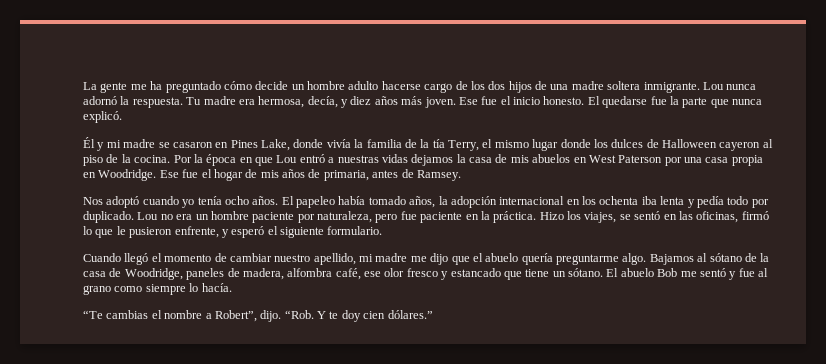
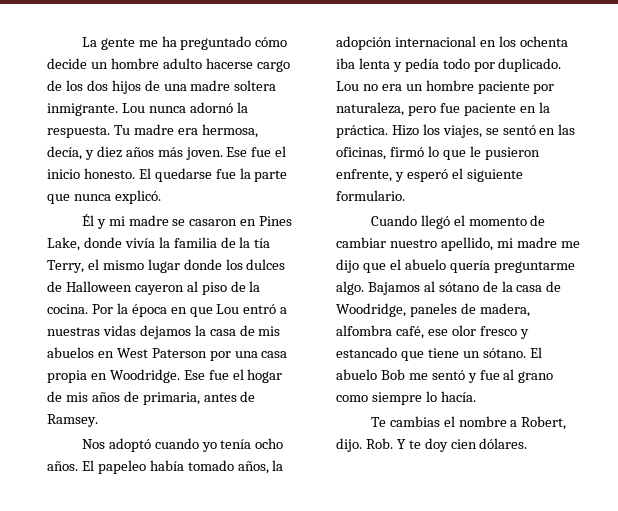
[83,310,103,319] “Te -> [370,417,386,427] Te
[214,310,314,322] Robert”, dijo. “Rob. -> [521,416,567,430] [336,438,393,452] Robert, dijo. Rob.
[387,310,433,319] dólares.” -> [479,438,528,449] dólares.

